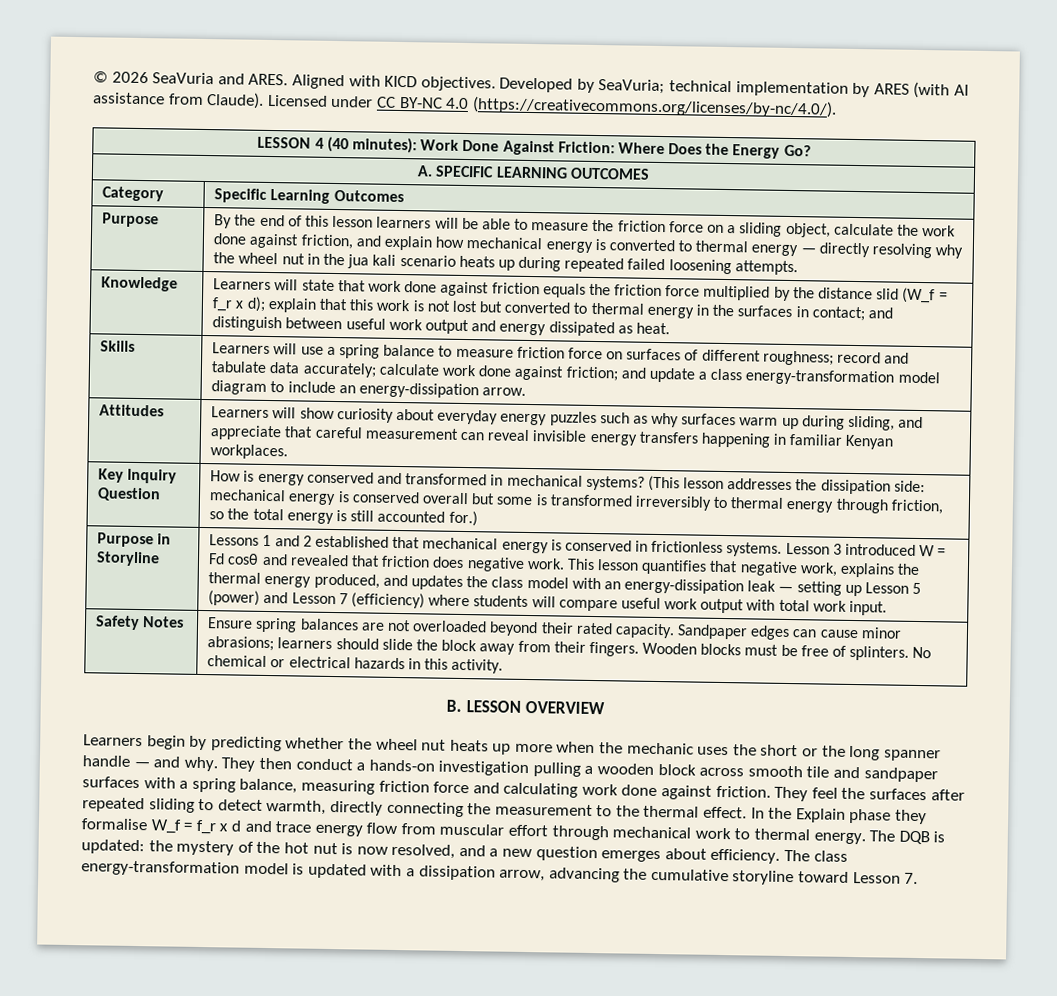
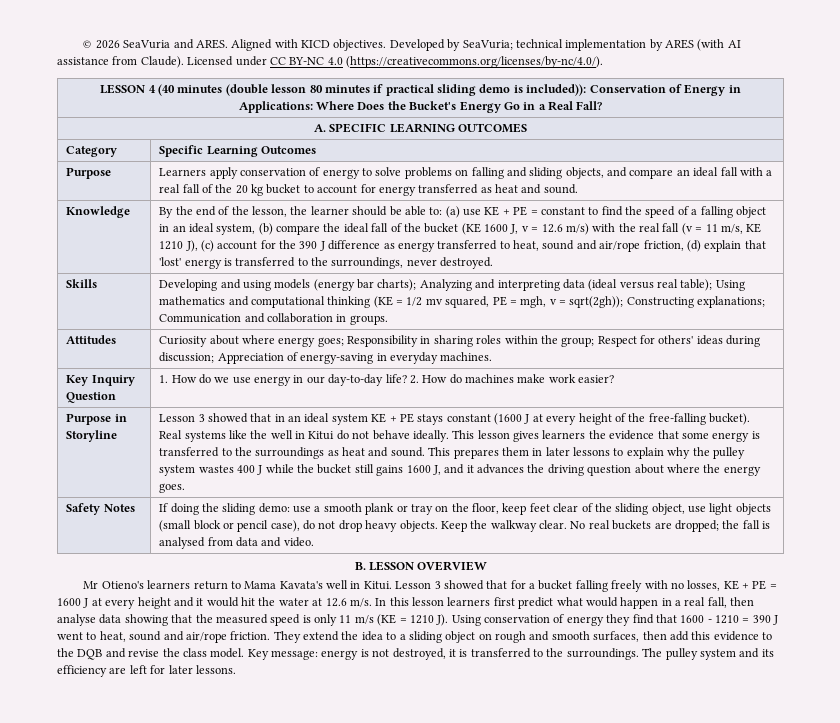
[351,137,811,159] minutes): Work Done Against Friction: Where Does the Energy Go? -> [177,84,741,96] [238,101,603,113] minutes (double lesson 80 minutes if practical sliding demo is included)): Conservation of Energy in Applications: Where Does the Bucket's Energy Go in a Real Fall?
[214,214,957,238] [213,233,964,259] [213,252,798,276] [101,276,179,292] [213,278,948,304] [212,296,893,322] [212,316,670,337] [100,340,136,352] [212,342,910,366] [211,361,940,386] [211,380,527,399] [99,404,165,417] [211,406,924,431] [210,425,895,450] [210,444,289,460] [98,468,178,484] [97,487,162,502] [210,470,925,495] [209,489,944,515] [209,508,478,527] [97,532,172,548] [96,551,161,567] [209,534,947,557] [208,553,921,578] [208,572,922,597] [208,590,888,616] [95,615,185,631] [207,617,902,641] [207,636,932,661] [207,655,504,674] [446,699,605,715] [83,734,941,762] [82,755,938,783] [82,776,965,802] [82,797,928,825] [81,818,946,845] [81,839,848,864] [81,860,919,886] By the end of this lesson learners will be able to measure the friction force on a sliding object, calculate the work done against friction, and explain how mechanical energy is converted to thermal energy — directly resolving why the wheel nut in the jua kali scenario heats up during repeated failed loosening attempts. // Knowledge | Learners will state that work done against friction equals the friction force multiplied by the distance slid (W_f = f_r x d); explain that this work is not lost but converted to thermal energy in the surfaces in contact; and distinguish between useful work output and energy dissipated as heat. // Skills | Learners will use a spring balance to measure friction force on surfaces of different roughness; record and tabulate data accurately; calculate work done against friction; and update a class energy-transformation model diagram to include an energy-dissipation arrow. // Attitudes | Learners will show curiosity about everyday energy puzzles such as why surfaces warm up during sliding, and appreciate that careful measurement can reveal invisible energy transfers happening in familiar Kenyan workplaces. // Key Inquiry Question | How is energy conserved and transformed in mechanical systems? (This lesson addresses the dissipation side: mechanical energy is conserved overall but some is transformed irreversibly to thermal energy through friction, so the total energy is still accounted for.) // Purpose in Storyline | Lessons 1 and 2 established that mechanical energy is conserved in frictionless systems. Lesson 3 introduced W = Fd cosθ and revealed that friction does negative work. This lesson quantifies that negative work, explains the thermal energy produced, and updates the class model with an energy-dissipation leak — setting up Lesson 5 (power) and Lesson 7 (efficiency) where students will compare useful work output with total work input. // Safety Notes | Ensure spring balances are not overloaded beyond their rated capacity. Sandpaper edges can cause minor abrasions; learners should slide the block away from their fingers. Wooden blocks must be free of splinters. No chemical or electrical hazards in this activity. // B. LESSON OVERVIEW // Learners begin by predicting whether the wheel nut heats up more when the mechanic uses the short or the long spanner handle — and why. They then conduct a hands-on investigation pulling a wooden block across smooth tile and sandpaper surfaces with a spring balance, measuring friction force and calculating work done against friction. They feel the surfaces after repeated sliding to detect warmth, directly connecting the measurement to the thermal effect. In the Explain phase they formalise W_f = f_r x d and trace energy flow from muscular effort through mechanical work to thermal energy. The DQB is updated: the mystery of the hot nut is now resolved, and a new question emerges about efficiency. The class energy-transformation model is updated with a dissipation arrow, advancing the cumulative storyline toward Lesson 7. -> [159,167,773,179] [159,184,578,196] [66,206,131,218] [159,206,766,218] [159,223,762,235] [159,240,766,252] [159,257,494,269] [66,279,98,288] [159,279,745,291] [159,296,766,308] [159,313,388,325] [66,335,117,344] [159,335,761,347] [159,352,493,364] [66,375,135,386] [66,392,117,403] [159,374,615,386] [66,413,127,425] [66,430,118,442] [159,413,751,425] [159,430,760,442] [159,447,745,459] [159,464,761,476] [159,483,186,493] [66,503,135,515] [159,503,771,515] [159,520,771,532] [159,537,314,549] [354,561,488,571] [83,580,777,592] [57,597,755,609] [57,614,779,626] [57,631,772,643] [57,648,774,660] [57,665,236,677] Learners apply conservation of energy to solve problems on falling and sliding objects, and compare an ideal fall with a real fall of the 20 kg bucket to account for energy transferred as heat and sound. // Knowledge | By the end of the lesson, the learner should be able to: (a) use KE + PE = constant to find the speed of a falling object in an ideal system, (b) compare the ideal fall of the bucket (KE 1600 J, v = 12.6 m/s) with the real fall (v = 11 m/s, KE 1210 J), (c) account for the 390 J difference as energy transferred to heat, sound and air/rope friction, (d) explain that 'lost' energy is transferred to the surroundings, never destroyed. // Skills | Developing and using models (energy bar charts); Analyzing and interpreting data (ideal versus real table); Using mathematics and computational thinking (KE = 1/2 mv squared, PE = mgh, v = sqrt(2gh)); Constructing explanations; Communication and collaboration in groups. // Attitudes | Curiosity about where energy goes; Responsibility in sharing roles within the group; Respect for others' ideas during discussion; Appreciation of energy-saving in everyday machines. // Key Inquiry Question | 1. How do we use energy in our day-to-day life? 2. How do machines make work easier? // Purpose in Storyline | Lesson 3 showed that in an ideal system KE + PE stays constant (1600 J at every height of the free-falling bucket). Real systems like the well in Kitui do not behave ideally. This lesson gives learners the evidence that some energy is transferred to the surroundings as heat and sound. This prepares them in later lessons to explain why the pulley system wastes 400 J while the bucket still gains 1600 J, and it advances the driving question about where the energy goes. // Safety Notes | If doing the sliding demo: use a smooth plank or tray on the floor, keep feet clear of the sliding object, use light objects (small block or pencil case), do not drop heavy objects. Keep the walkway clear. No real buckets are dropped; the fall is analysed from data and video. // B. LESSON OVERVIEW // Mr Otieno's learners return to Mama Kavata's well in Kitui. Lesson 3 showed that for a bucket falling freely with no losses, KE + PE = 1600 J at every height and it would hit the water at 12.6 m/s. In this lesson learners first predict what would happen in a real fall, then analyse data showing that the measured speed is only 11 m/s (KE = 1210 J). Using conservation of energy they find that 1600 - 1210 = 390 J went to heat, sound and air/rope friction. They extend the idea to a sliding object on rough and smooth surfaces, then add this evidence to the DQB and revise the class model. Key message: energy is not destroyed, it is transferred to the surroundings. The pulley system and its efficiency are left for later lessons.

